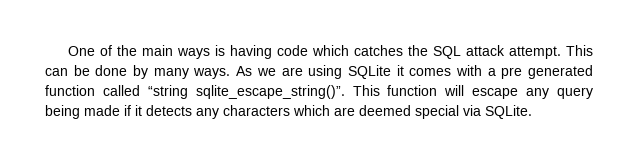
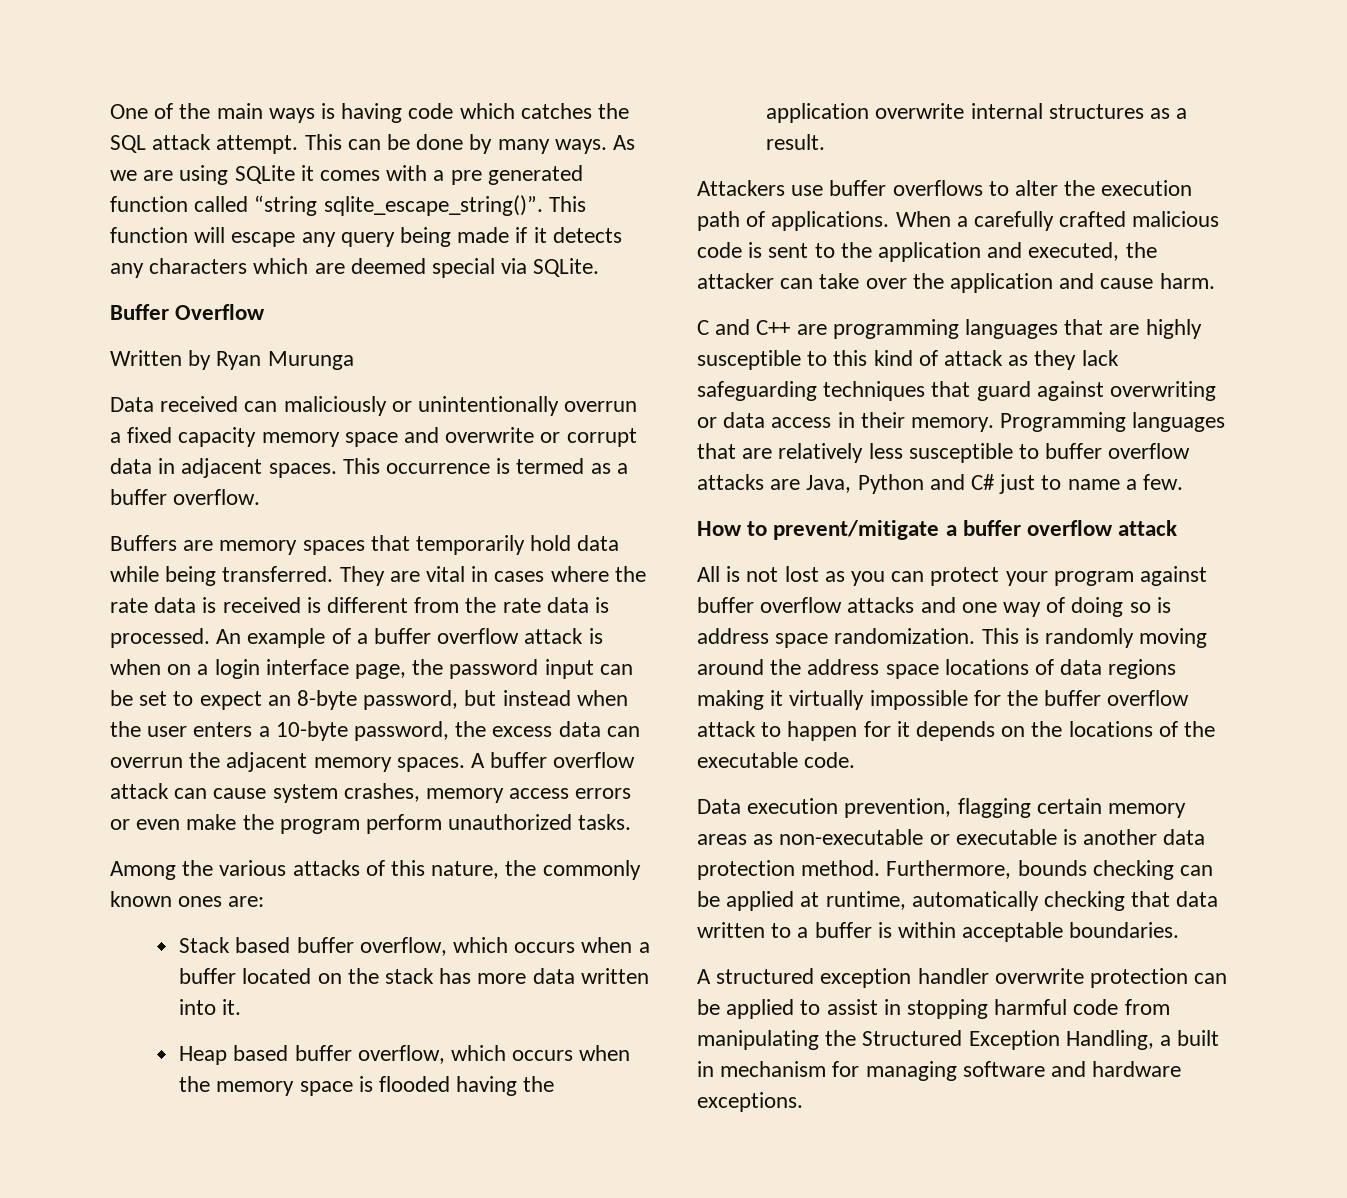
(532, 112) none -> [110,304,266,320] [110,350,354,370] [110,396,638,416] [110,427,637,447] [110,458,628,478] [110,489,261,505] [110,535,620,555] [110,566,646,586] [110,597,610,613] [110,628,603,648] [110,659,633,679] [110,690,628,710] [110,721,640,741] [110,752,636,772] [110,783,632,803] [110,814,632,834] [110,860,641,880] [110,891,265,907] [179,937,650,956] [179,968,649,984] [179,999,242,1015] [179,1045,631,1065] [179,1076,555,1096] [766,103,1188,123] [766,134,826,150] [697,180,1193,196] [697,211,1220,231] [697,242,1157,262] [697,273,1215,293] [697,319,1202,339] [697,350,1119,370] [697,381,1217,401] [697,412,1226,432] [697,443,1191,463] [697,474,1184,494] [697,520,1178,540] [697,566,1208,586] [697,597,1171,617] [697,628,1208,648] [697,659,1177,679] [697,690,1190,710] [697,721,1216,741] [697,752,856,768] [697,798,1187,818] [697,829,1206,845] [697,860,1214,880] [697,891,1219,911] [697,922,1180,942] [697,968,1228,988] [697,999,1170,1019] [697,1030,1220,1050] [697,1061,1182,1081] [697,1092,803,1112] // Buffer Overflow // Written by Ryan Murunga // Data received can maliciously or unintentionally overrun a fixed capacity memory space and overwrite or corrupt data in adjacent spaces. This occurrence is termed as a buffer overflow. // Buffers are memory spaces that temporarily hold data while being transferred. They are vital in cases where the rate data is received is different from the rate data is processed. An example of a buffer overflow attack is when on a login interface page, the password input can be set to expect an 8-byte password, but instead when the user enters a 10-byte password, the excess data can overrun the adjacent memory spaces. A buffer overflow attack can cause system crashes, memory access errors or even make the program perform unauthorized tasks. // Among the various attacks of this nature, the commonly known ones are: // Stack based buffer overflow, which occurs when a buffer located on the stack has more data written into it. // Heap based buffer overflow, which occurs when the memory space is flooded having the application overwrite internal structures as a result. // Attackers use buffer overflows to alter the execution path of applications. When a carefully crafted malicious code is sent to the application and executed, the attacker can take over the application and cause harm. // C and C++ are programming languages that are highly susceptible to this kind of attack as they lack safeguarding techniques that guard against overwriting or data access in their memory. Programming languages that are relatively less susceptible to buffer overflow attacks are Java, Python and C# just to name a few. // How to prevent/mitigate a buffer overflow attack // All is not lost as you can protect your program against buffer overflow attacks and one way of doing so is address space randomization. This is randomly moving around the address space locations of data regions making it virtually impossible for the buffer overflow attack to happen for it depends on the locations of the executable code. // Data execution prevention, flagging certain memory areas as non-executable or executable is another data protection method. Furthermore, bounds checking can be applied at runtime, automatically checking that data written to a buffer is within acceptable boundaries. // A structured exception handler overwrite protection can be applied to assist in stopping harmful code from manipulating the Structured Exception Handling, a built in mechanism for managing software and hardware exceptions.

